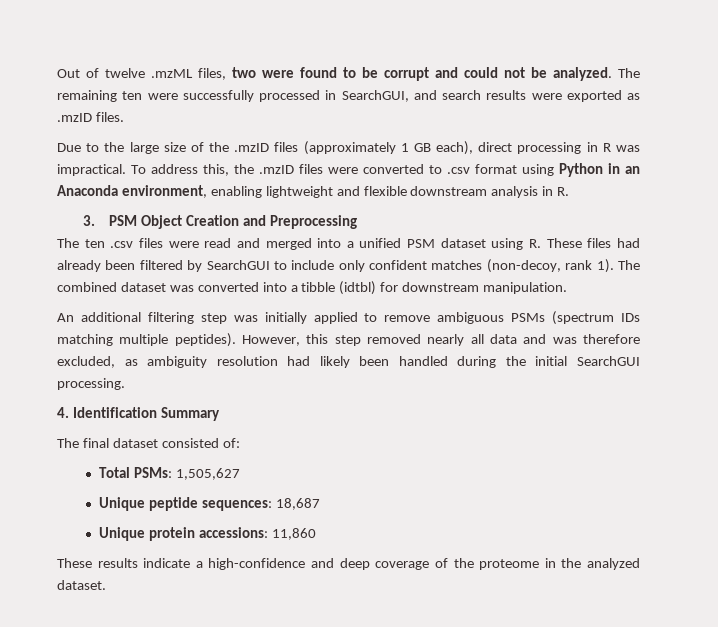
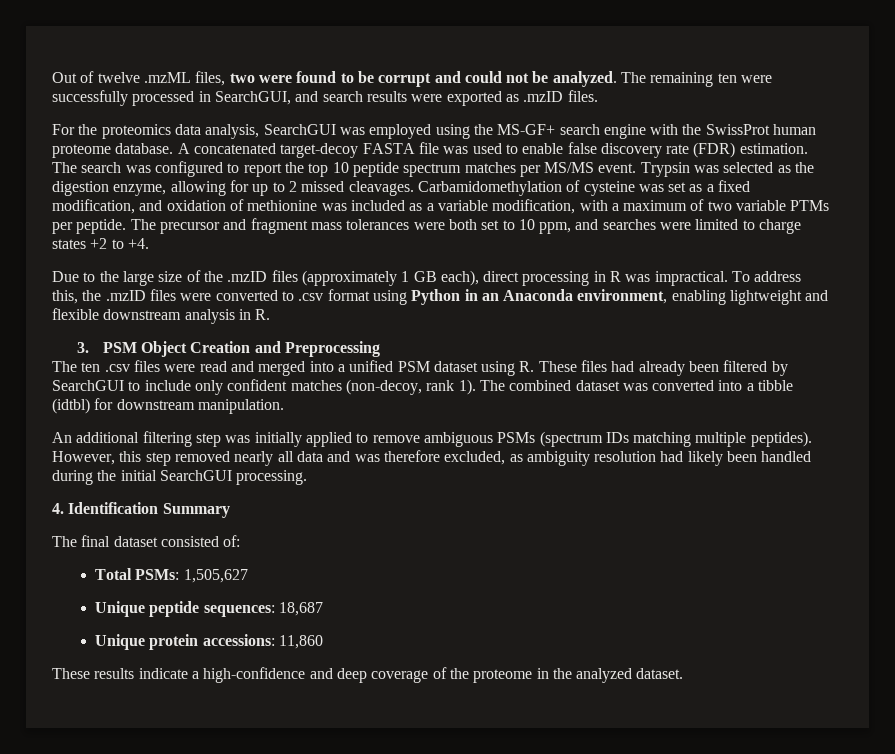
(124, 117) none -> [52,124,817,139] [52,142,808,158] [52,161,815,177] [52,180,751,196] [52,199,830,214] [52,218,802,234] [52,238,149,249] // For the proteomics data analysis, SearchGUI was employed using the MS-GF+ search engine with the SwissProt human proteome database. A concatenated target-decoy FASTA file was used to enable false discovery rate (FDR) estimation. The search was configured to report the top 10 peptide spectrum matches per MS/MS event. Trypsin was selected as the digestion enzyme, allowing for up to 2 missed cleavages. Carbamidomethylation of cysteine was set as a fixed modification, and oxidation of methionine was included as a variable modification, with a maximum of two variable PTMs per peptide. The precursor and fragment mass tolerances were both set to 10 ppm, and searches were limited to charge states +2 to +4.

